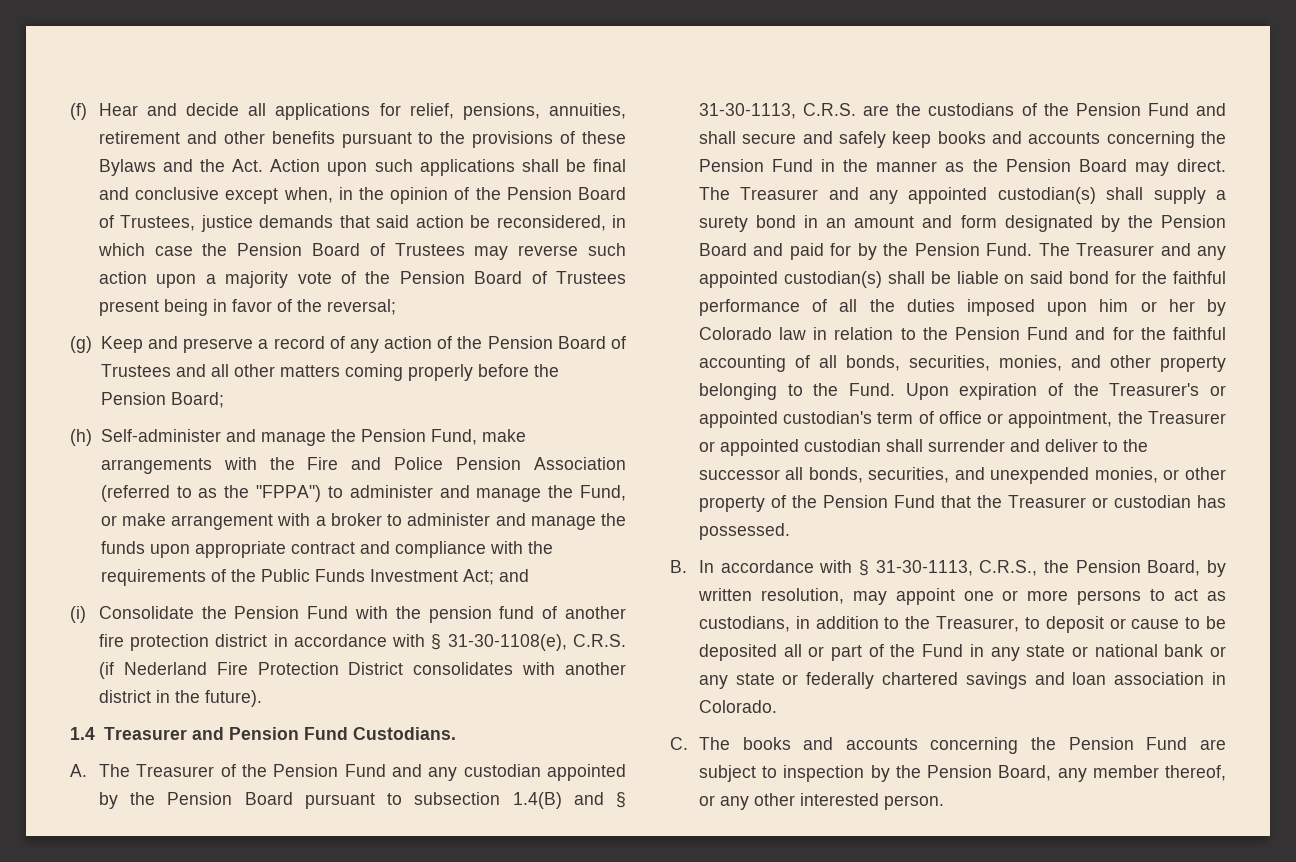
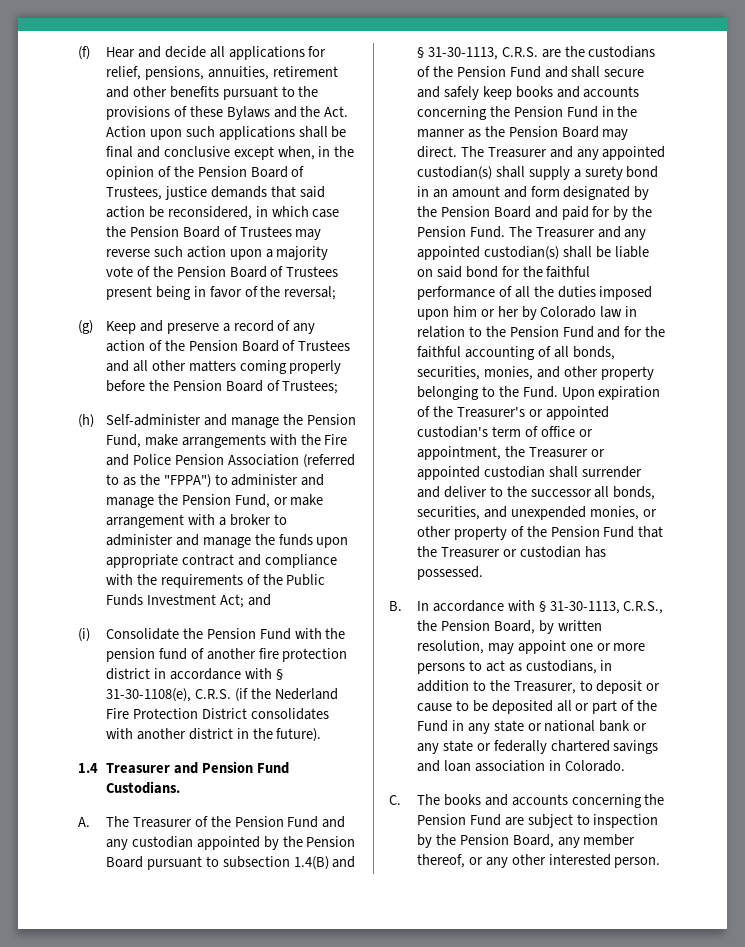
[170,392,224,408] Board; -> [225,380,339,394] Board of Trustees;
(574, 491) none -> [181,494,231,505] Pension
(114, 670) none -> [250,688,271,699] the

